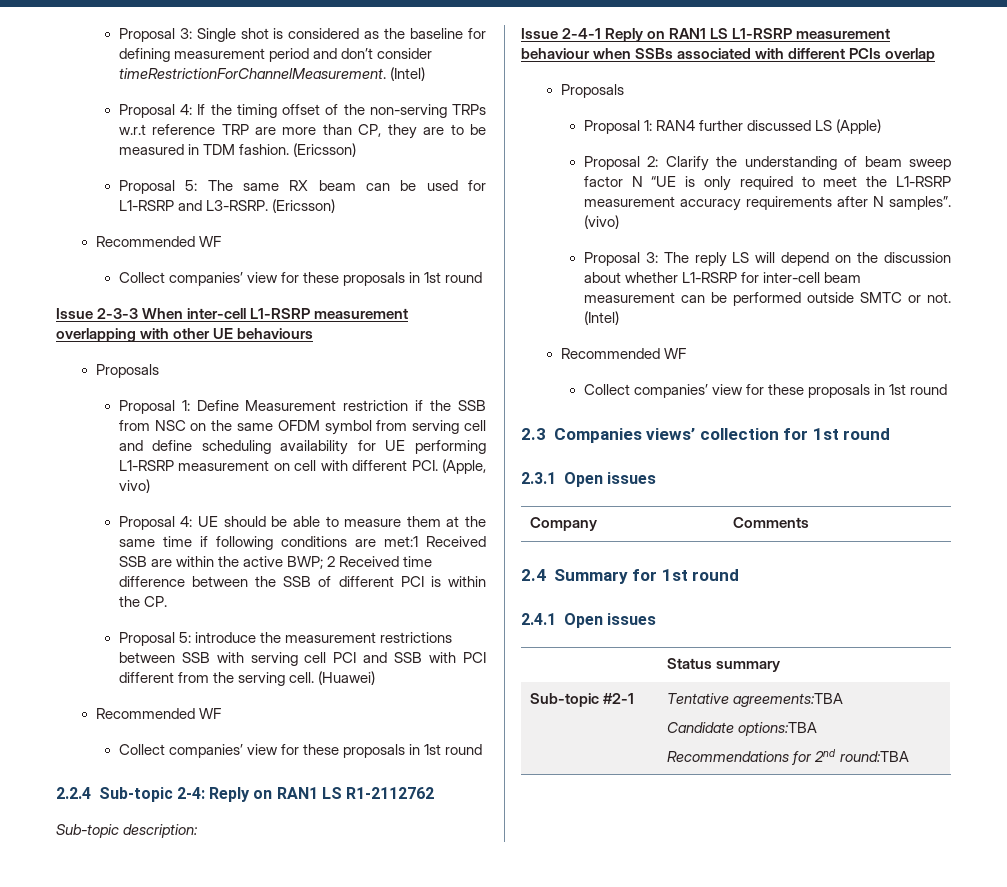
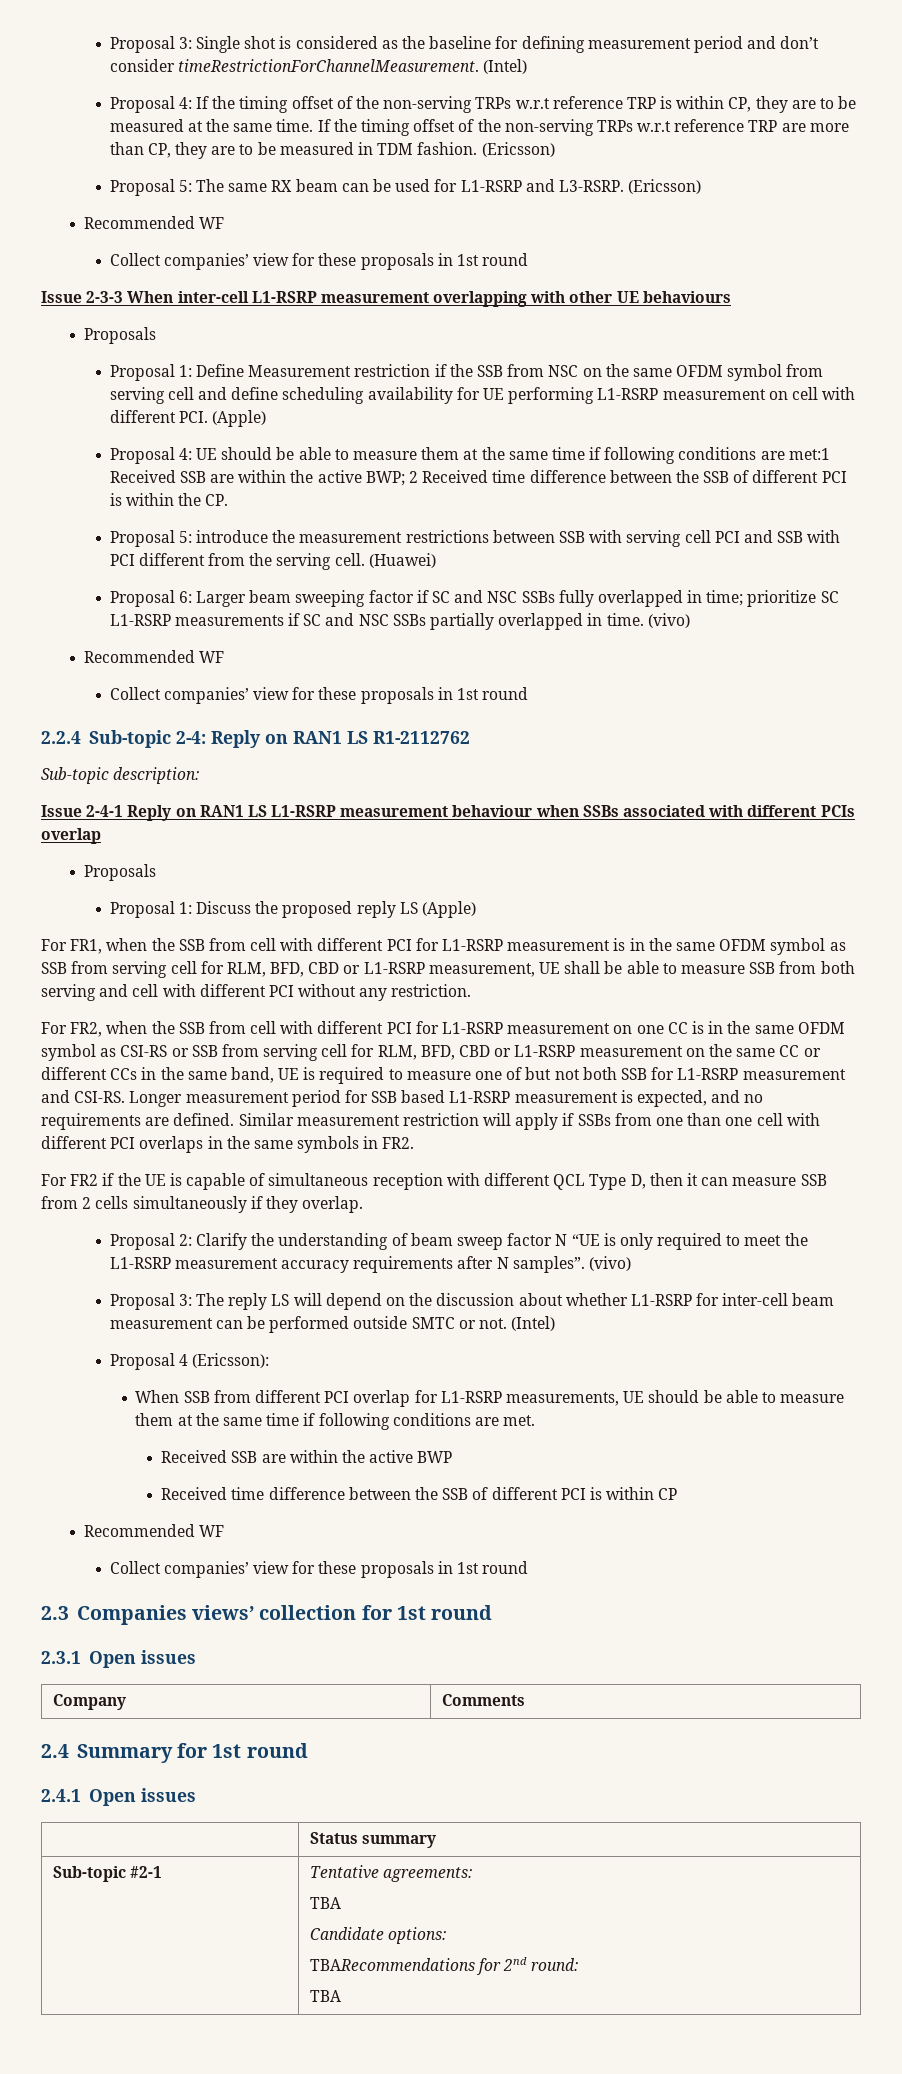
(249, 129) none -> [660,96,857,113] [109,119,778,136] is within CP, they are to be measured at the same time. If the timing offset of the non-serving TRPs w.r.t reference TRP
[442,459,487,474] [118,479,150,493] (Apple, vivo) -> [212,410,267,427] (Apple)
(376, 678) none -> [109,590,839,607] [109,613,690,630] // Proposal 6: Larger beam sweeping factor if SC and NSC SSBs fully overlapped in time; prioritize SC L1-RSRP measurements if SC and NSC SSBs partially overlapped in time. (vivo)
[655,119,882,134] RAN4 further discussed LS (Apple) -> [196,901,476,918] [41,938,846,955] [41,961,855,978] [41,984,472,1001] [41,1021,845,1037] [41,1044,821,1061] [41,1067,846,1084] [41,1090,764,1107] [41,1113,820,1130] [41,1136,415,1153] [41,1173,827,1190] [41,1196,364,1213] Discuss the proposed reply LS (Apple) // For FR1, when the SSB from cell with different PCI for L1-RSRP measurement is in the same OFDM symbol as SSB from serving cell for RLM, BFD, CBD or L1-RSRP measurement, UE shall be able to measure SSB from both serving and cell with different PCI without any restriction. // For FR2, when the SSB from cell with different PCI for L1-RSRP measurement on one CC is in the same OFDM symbol as CSI-RS or SSB from serving cell for RLM, BFD, CBD or L1-RSRP measurement on the same CC or different CCs in the same band, UE is required to measure one of but not both SSB for L1-RSRP measurement and CSI-RS. Longer measurement period for SSB based L1-RSRP measurement is expected, and no requirements are defined. Similar measurement restriction will apply if SSBs from one than one cell with different PCI overlaps in the same symbols in FR2. // For FR2 if the UE is capable of simultaneous reception with different QCL Type D, then it can measure SSB from 2 cells simultaneously if they overlap.
(619, 318) none -> [109,1353,270,1370] [135,1390,845,1407] [135,1413,536,1430] [161,1450,453,1463] [161,1487,678,1500] // Proposal 4 (Ericsson): // When SSB from different PCI overlap for L1-RSRP measurements, UE should be able to measure them at the same time if following conditions are met. // Received SSB are within the active BWP // Received time difference between the SSB of different PCI is within CP
[733,693,844,707] agreements:TBA -> [383,1867,473,1882] [310,1897,342,1909] agreements: // TBA
[738,722,818,736] [667,749,909,765] options:TBA // Recommendations for 2nd round:TBA -> [388,1927,447,1944] [310,1957,578,1975] [310,1990,342,2002] options: // TBARecommendations for 2nd round: // TBA

